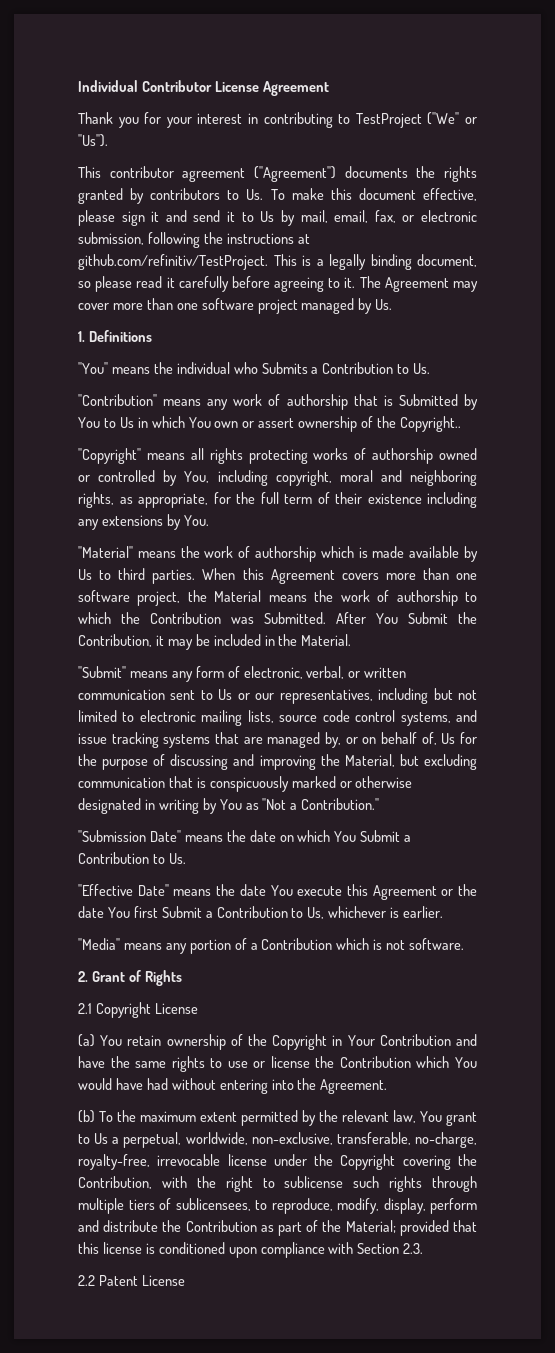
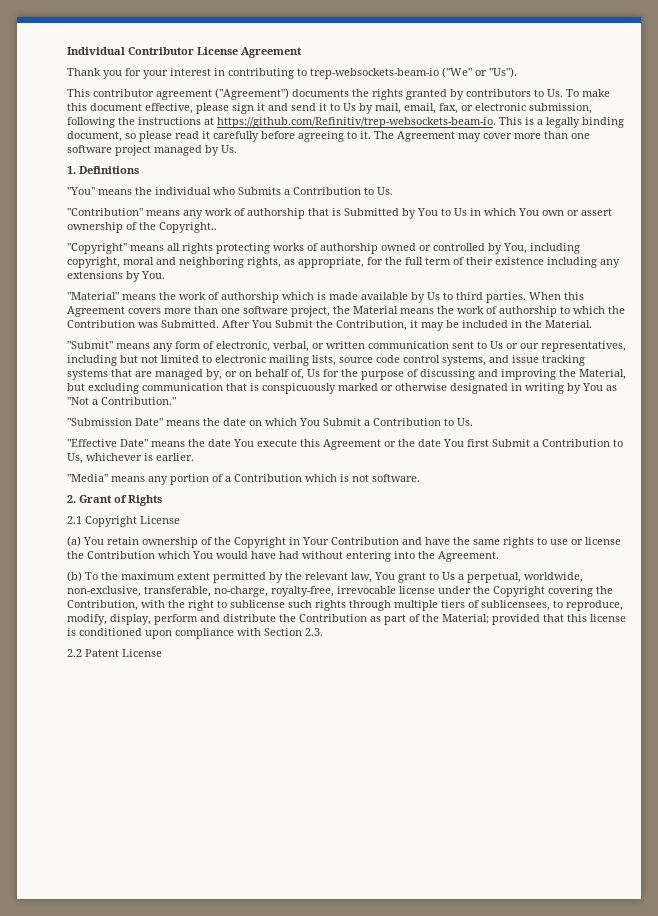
[355,113,422,128] TestProject -> [310,68,439,79] trep-websockets-beam-io
[78,254,268,270] github.com/refinitiv/TestProject. -> [217,117,496,128] https://github.com/Refinitiv/trep-websockets-beam-io.

